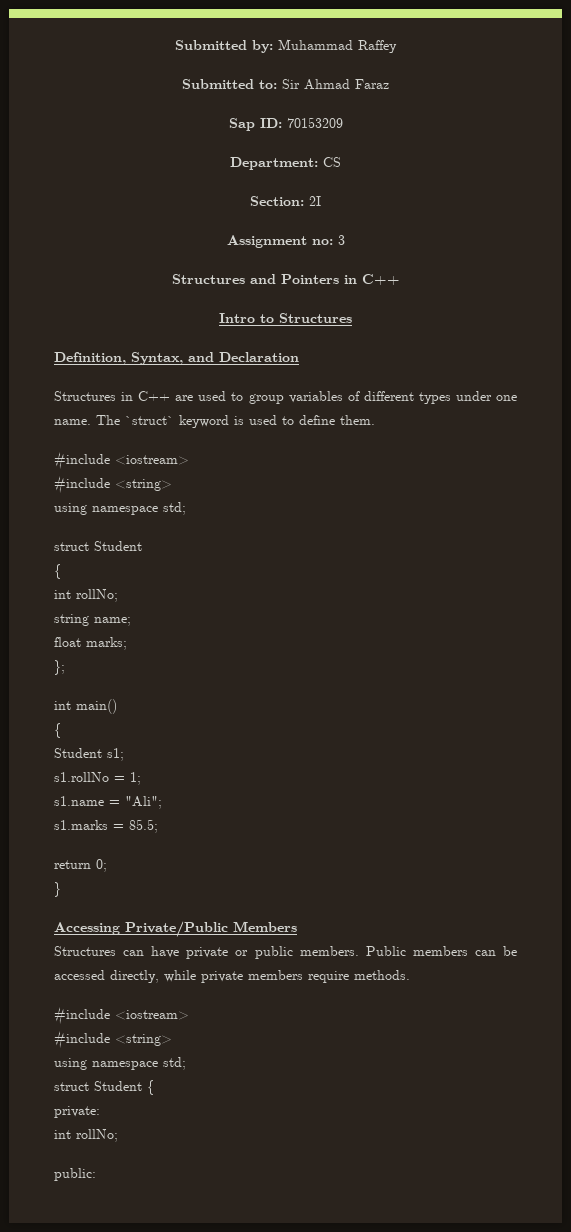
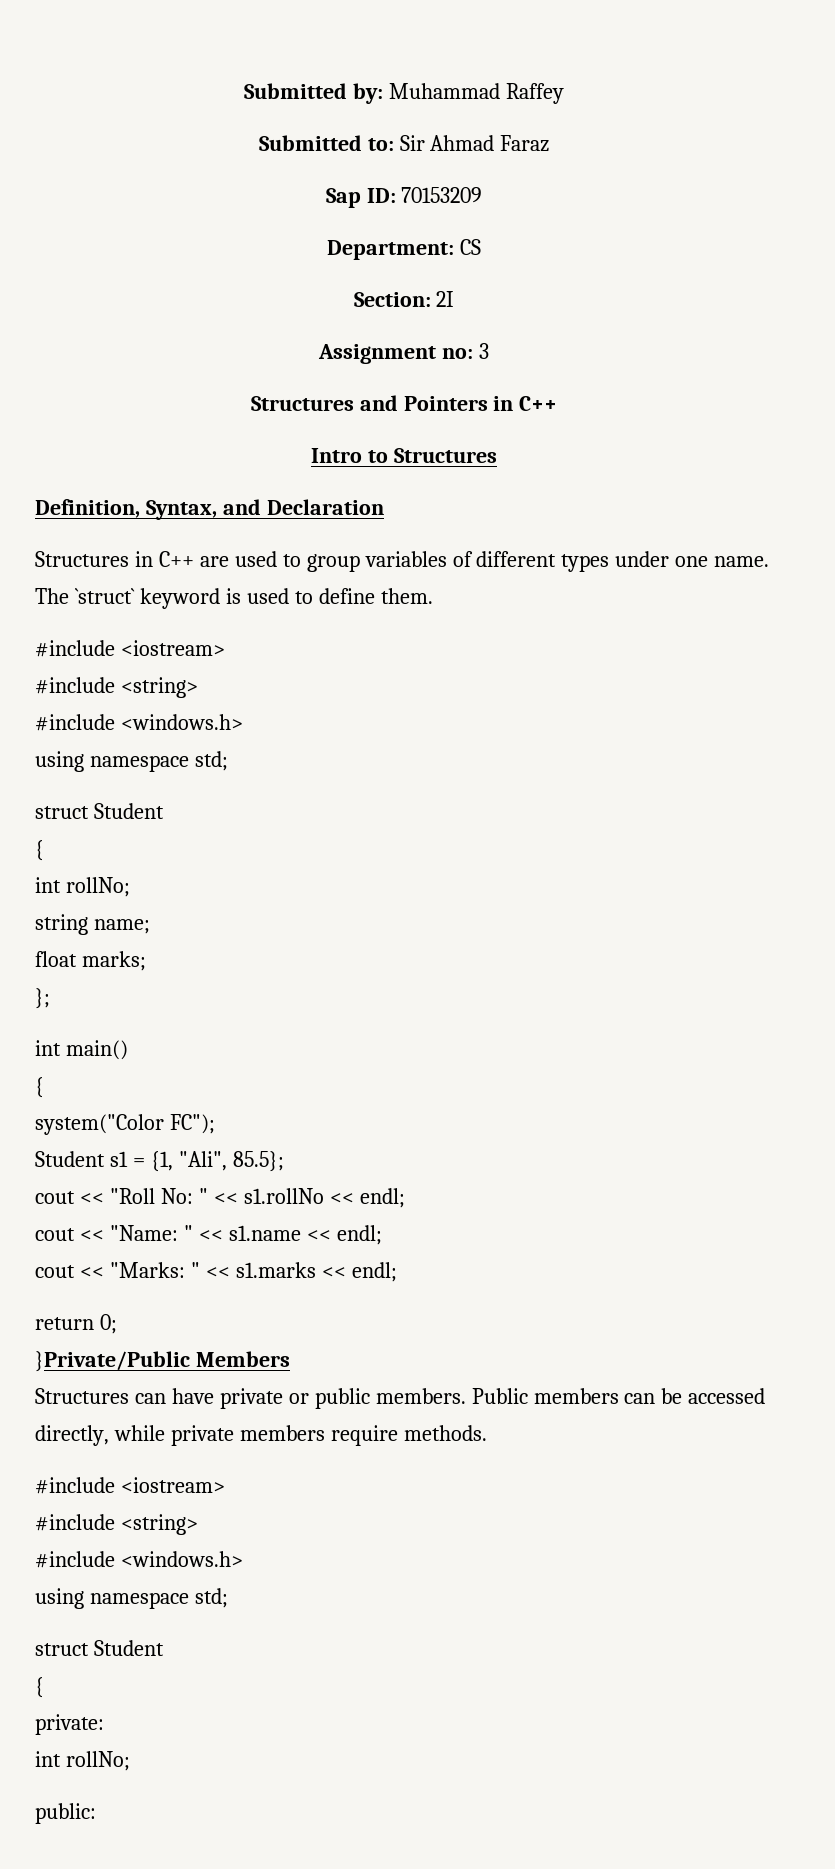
(172, 485) none -> [35,714,243,731] // #include <windows.h>
[54,748,124,761] [54,772,141,785] [54,796,162,809] [54,819,158,833] // Student s1; // s1.rollNo = 1; // s1.name = "Ali"; // s1.marks = 85.5; -> [35,1114,215,1135] [35,1151,284,1172] [35,1188,405,1208] [35,1225,382,1245] [35,1262,397,1282] // system("Color FC"); // Student s1 = {1, "Ali", 85.5}; // cout << "Roll No: " << s1.rollNo << endl; // cout << "Name: " << s1.name << endl; // cout << "Marks: " << s1.marks << endl;
[54,882,61,897] [54,921,228,937] } // Accessing Private/Public -> [35,1351,190,1372] }Private/Public
[54,1057,186,1070] [54,1081,142,1091] // using namespace std; // struct Student -> [35,1551,243,1568] [35,1588,228,1609] [35,1640,164,1656] // #include <windows.h> // using namespace std; // struct Student //

